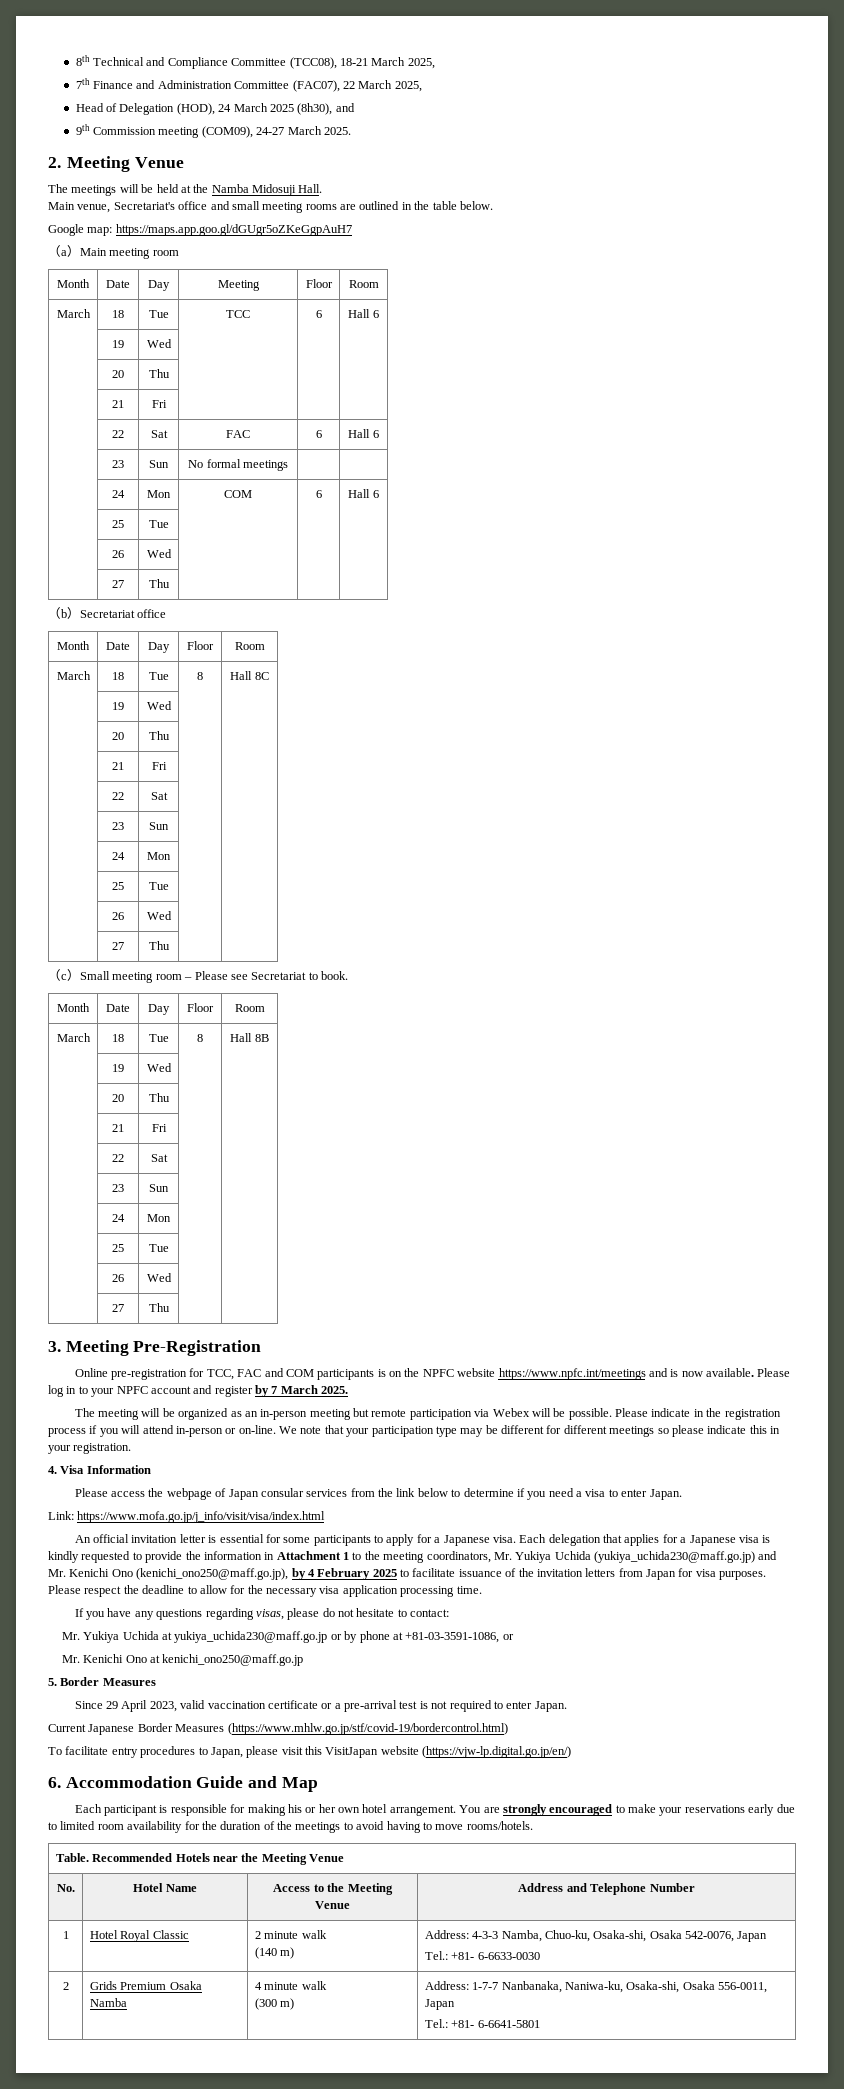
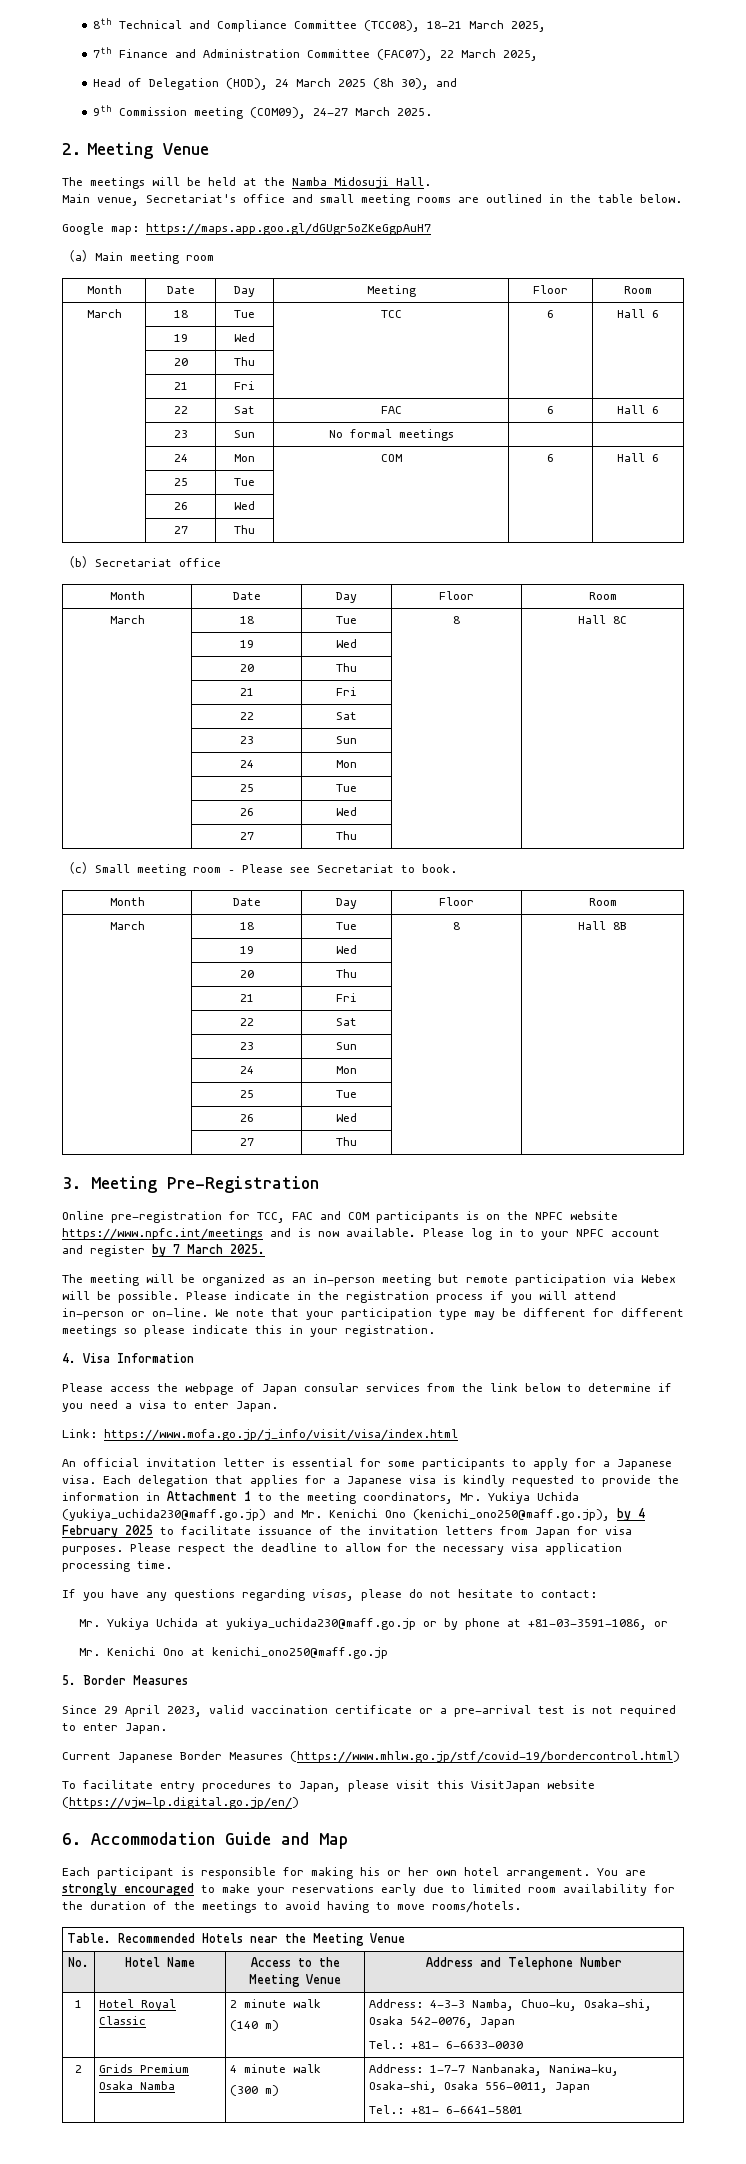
[297,103,333,115] (8h30), -> [373,78,430,90] (8h 30),

